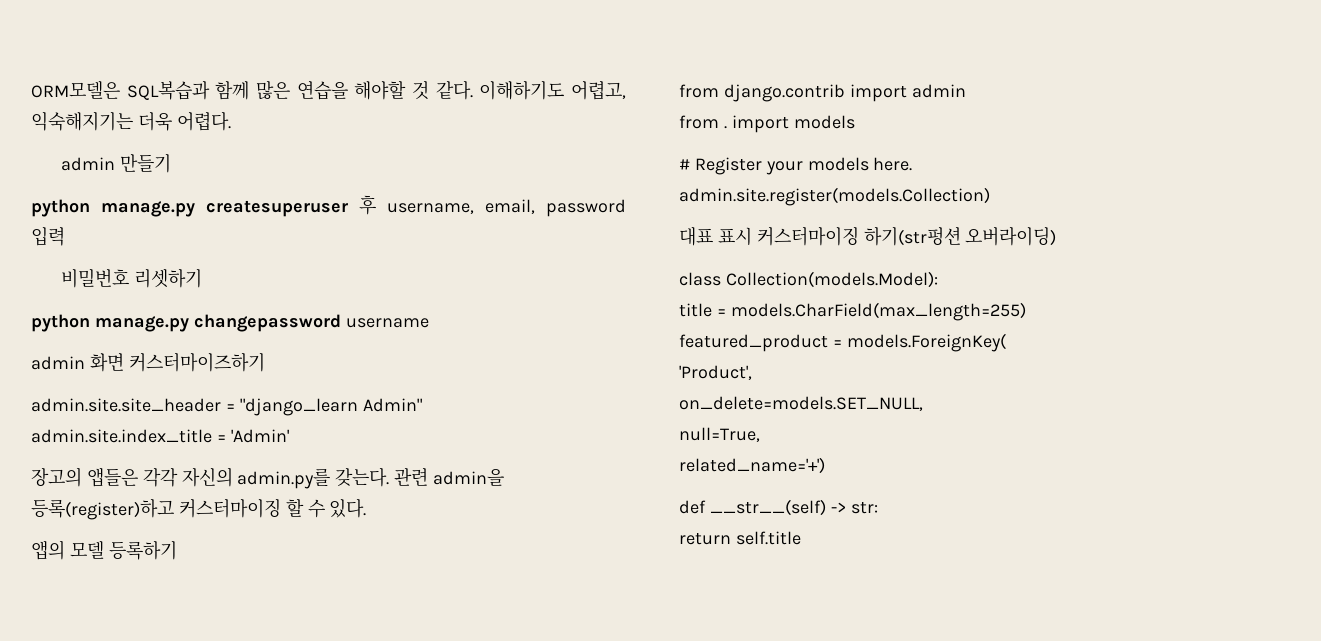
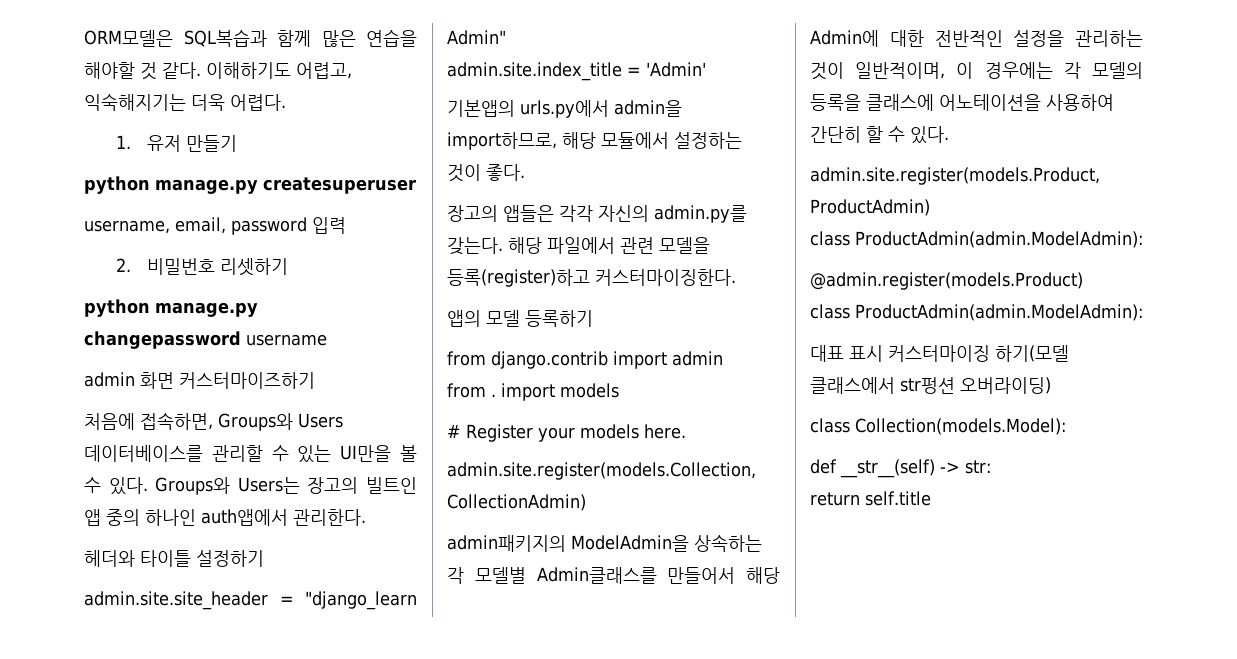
[60,157,115,171] admin -> [115,135,182,152] 1. 유저
[359,195,376,215] 후 -> (416, 185) //
(65, 236) none -> [115,258,131,272] 2.
(265, 362) none -> [84,412,343,431] [84,445,418,463] [84,477,417,495] [84,509,366,526] [84,550,264,567] // 처음에 접속하면, Groups와 Users 데이터베이스를 관리할 수 있는 UI만을 볼 수 있다. Groups와 Users는 장고의 빌트인 앱 중의 하나인 auth앱에서 관리한다. // 헤더와 타이틀 설정하기
(289, 436) none -> [447,100,682,118] [447,132,742,150] [447,164,525,182] // 기본앱의 urls.py에서 admin을 import하므로, 해당 모듈에서 설정하는 것이 좋다.
[394,468,505,486] [31,498,367,520] 관련 admin을 등록(register)하고 커스터마이징 할 수 있다. -> [508,237,710,254] [447,269,736,287] 해당 파일에서 관련 모델을 등록(register)하고 커스터마이징한다.
[679,187,990,206] admin.site.register(models.Collection) -> [447,462,756,480] [447,494,586,511] [447,534,762,552] [447,567,780,584] [810,30,1143,47] [810,62,1143,80] [810,94,1114,111] [810,126,949,144] [810,167,1100,185] [810,199,930,216] [810,231,1143,248] [810,272,1083,290] [810,304,1143,321] admin.site.register(models.Collection, CollectionAdmin) // admin패키지의 ModelAdmin을 상속하는 각 모델별 Admin클래스를 만들어서 해당 Admin에 대한 전반적인 설정을 관리하는 것이 일반적이며, 이 경우에는 각 모델의 등록을 클래스에 어노테이션을 사용하여 간단히 할 수 있다. // admin.site.register(models.Product, ProductAdmin) // class ProductAdmin(admin.ModelAdmin): // @admin.register(models.Product) // class ProductAdmin(admin.ModelAdmin):
[863,227,961,246] 하기(str펑션 -> [995,345,1069,362] [810,377,955,394] 하기(모델 클래스에서 str펑션
[679,302,1026,321] [679,333,1006,352] [679,365,752,380] [679,396,923,411] [679,427,760,442] [679,457,825,474] // title = models.CharField(max_length=255) // featured_product = models.ForeignKey( // 'Product', // on_delete=models.SET_NULL, // null=True, // related_name='+') -> (1066, 426) none

